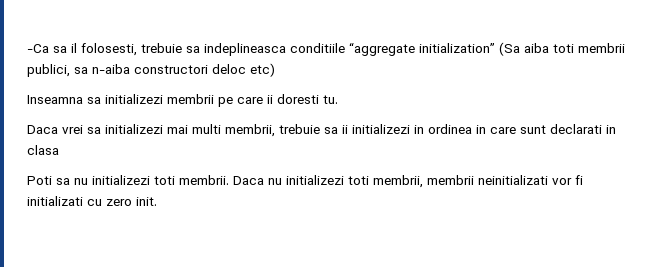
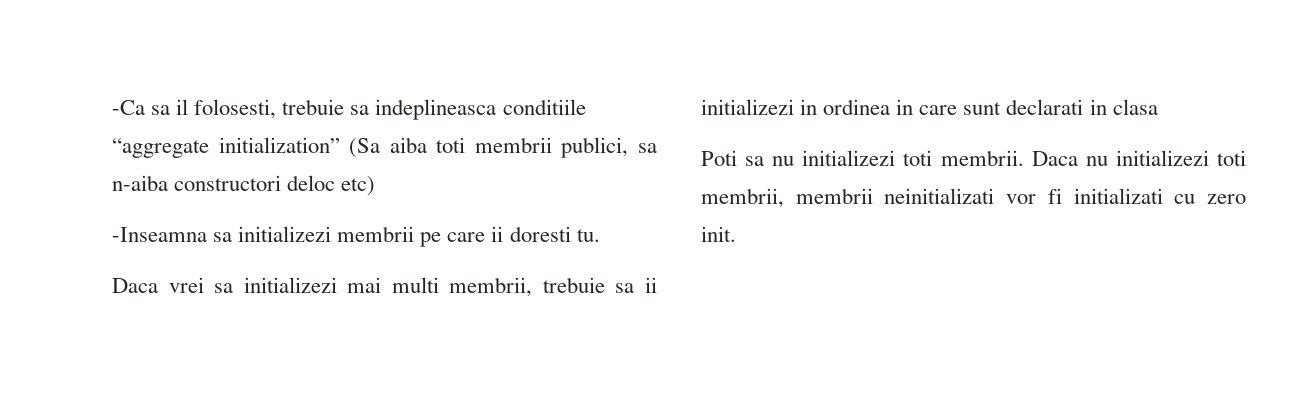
[27,95,83,104] Inseamna -> [112,227,207,242] -Inseamna

